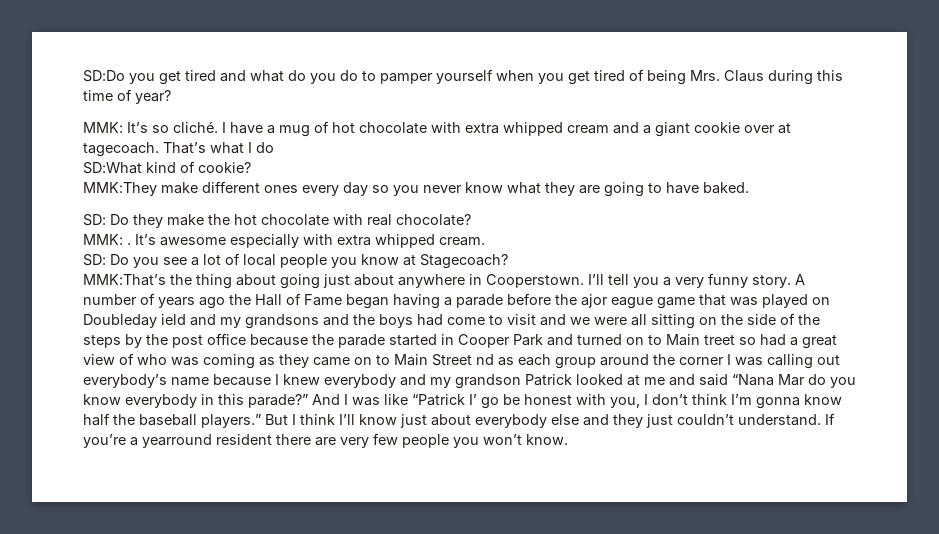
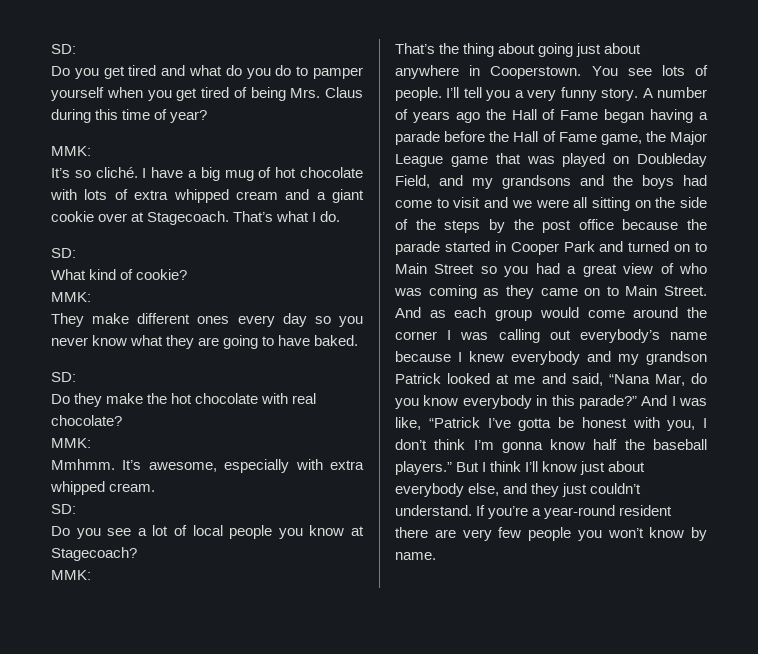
[83,70,125,82] SD:Do -> [51,44,76,54] [51,66,70,76] SD: // Do
(123, 127) none -> (91, 151) //
(275, 129) none -> [200,167,220,181] big
(461, 127) none -> [84,189,128,200] lots of
[83,142,159,157] tagecoach. -> [147,211,230,225] Stagecoach.
[256,142,274,153] [83,162,142,174] do // SD:What -> [320,211,341,222] [51,248,76,258] [51,269,86,280] do. // SD: // What
[83,182,157,196] MMK:They -> [51,292,91,302] [51,313,84,327] MMK: // They
(106, 220) none -> (76, 377) //
[127,234,226,246] . It’s awesome -> [51,459,217,472] // Mmhmm. It’s awesome,
(106, 260) none -> (76, 509) //
[83,274,166,286] MMK:That’s -> [51,570,91,580] [395,43,435,54] MMK: // That’s
(584, 281) none -> [591,65,708,76] [395,87,442,101] You see lots of people.
[581,294,653,309] ajor eague -> [513,131,707,145] [395,154,443,167] Hall of Fame game, the Major League
[161,314,186,325] ield -> [395,175,430,188] Field,
[704,335,756,345] treet so -> [434,264,529,277] Street so you
[432,354,494,366] Street nd -> [664,286,707,296] [395,307,421,318] Street. And
(596, 363) none -> [539,307,625,318] would come
[699,374,805,386] said “Nana Mar -> [571,373,685,386] said, “Nana Mar,
[384,394,499,409] like “Patrick I’ go -> [395,417,552,431] like, “Patrick I’ve gotta
[551,414,579,425] else -> [468,483,500,496] else,
[142,434,212,448] yearround -> [544,505,616,519] year-round
[526,434,568,445] know. -> [649,527,707,541] [395,552,436,560] know by name.

